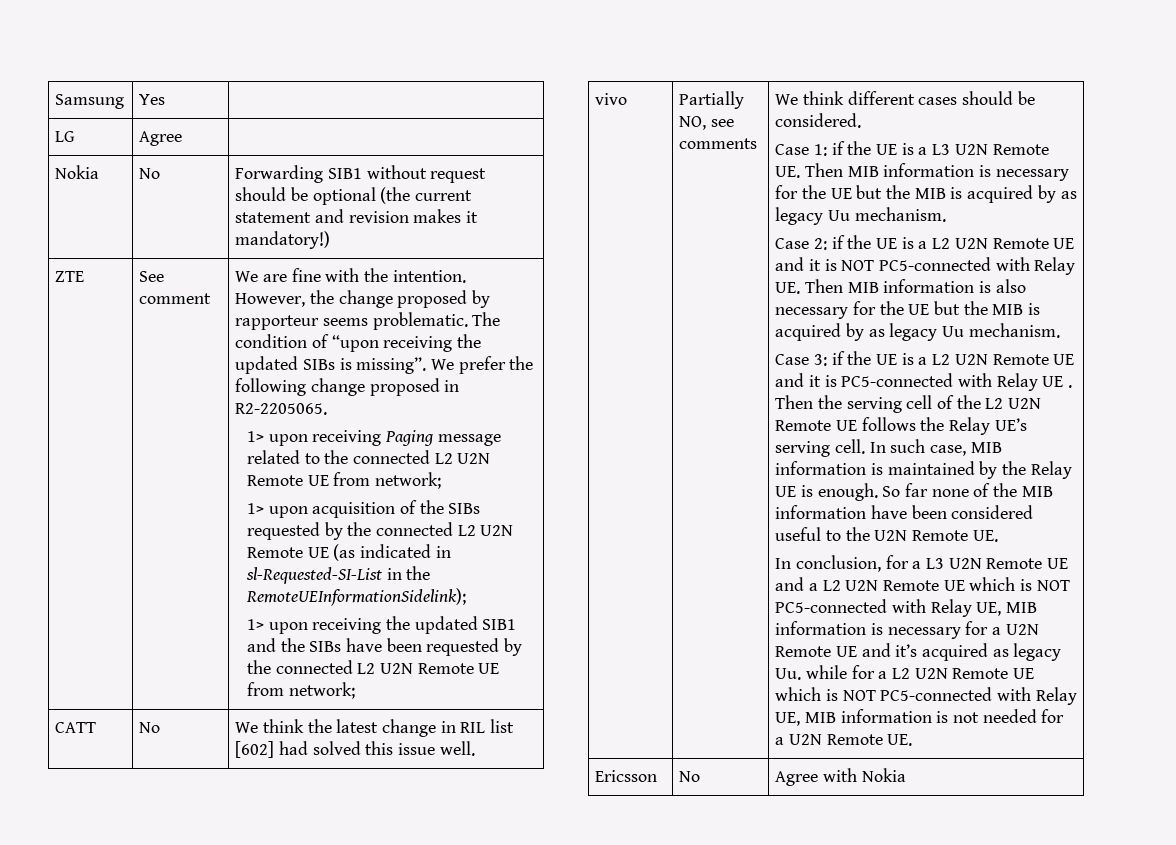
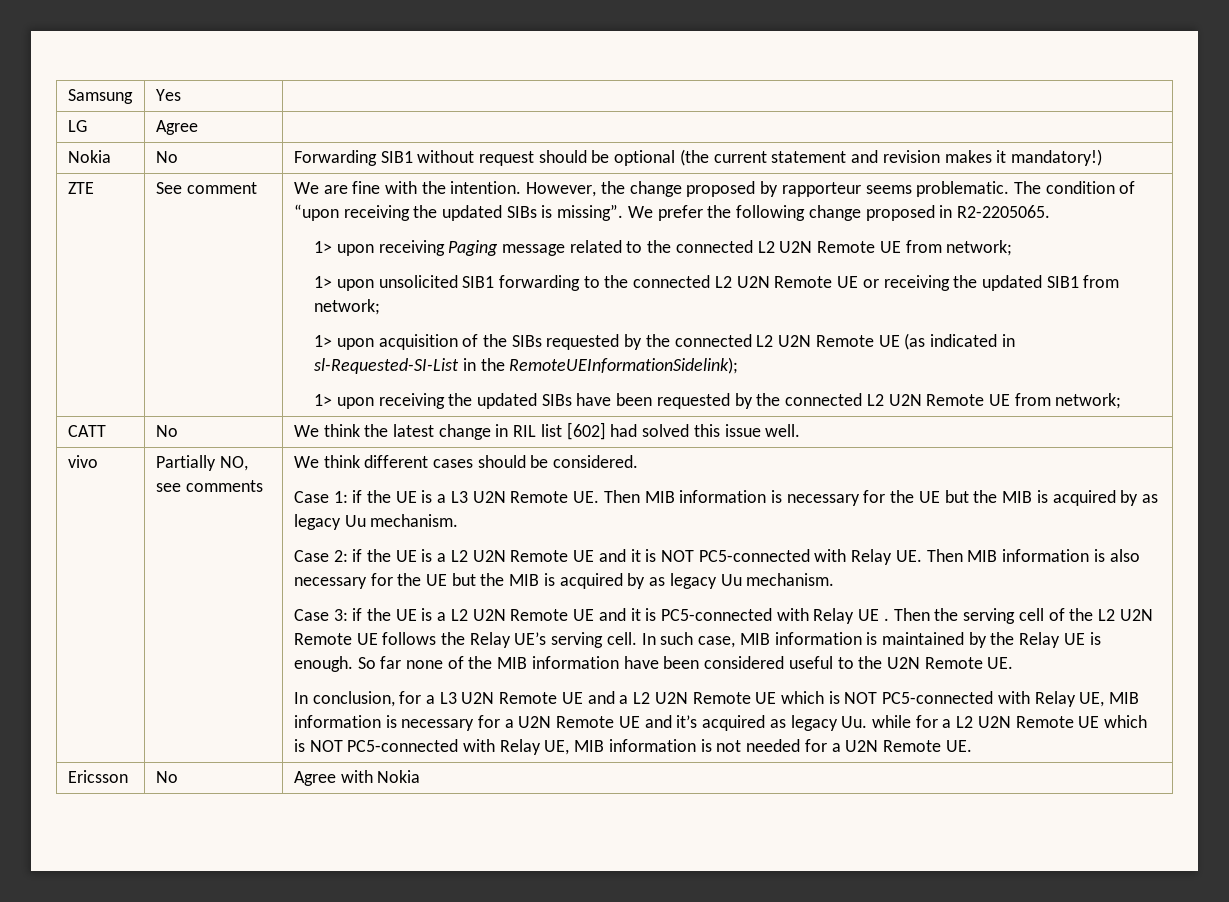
(441, 480) none -> [314,275,1120,291] [314,299,381,315] // 1> upon unsolicited SIB1 forwarding to the connected L2 U2N Remote UE or receiving the updated SIB1 from network;
[482,619,517,630] [246,638,305,652] SIB1 and the -> (538, 401) none

